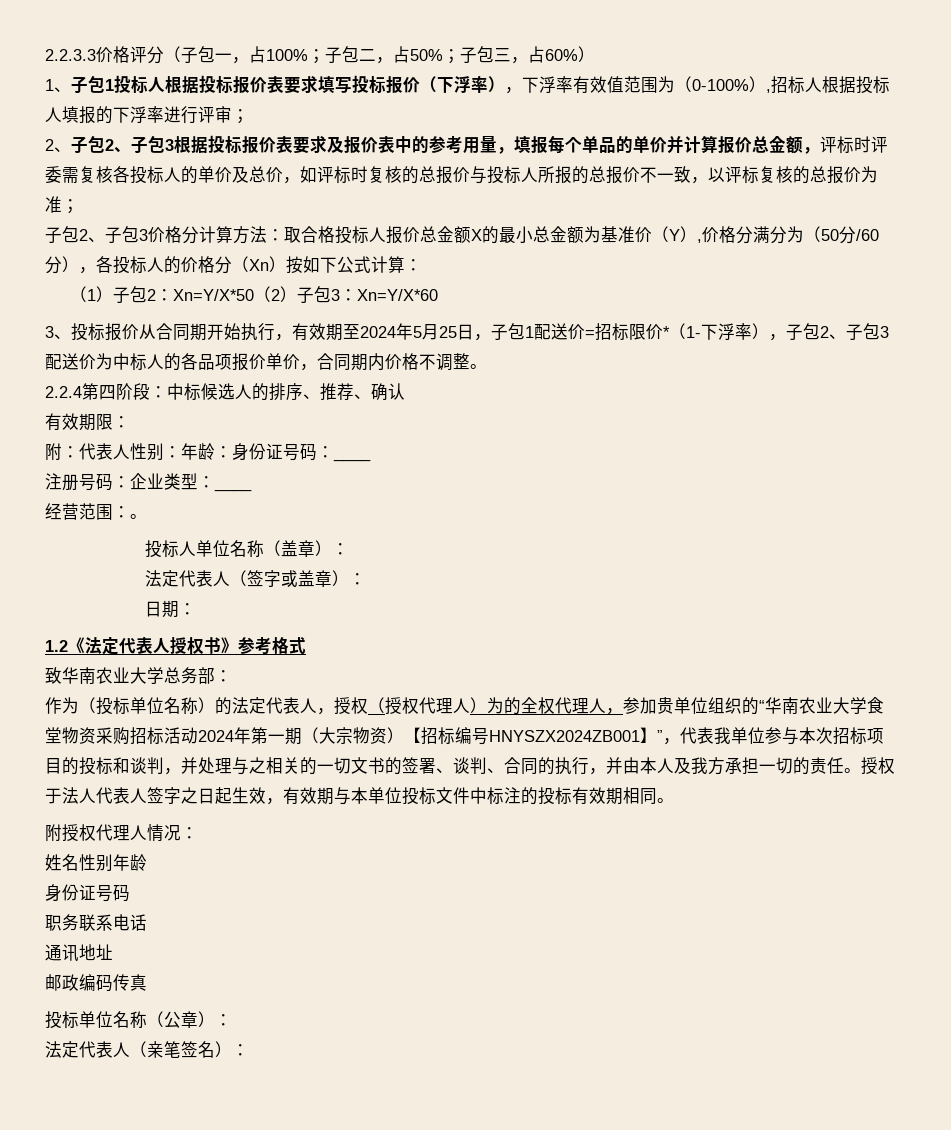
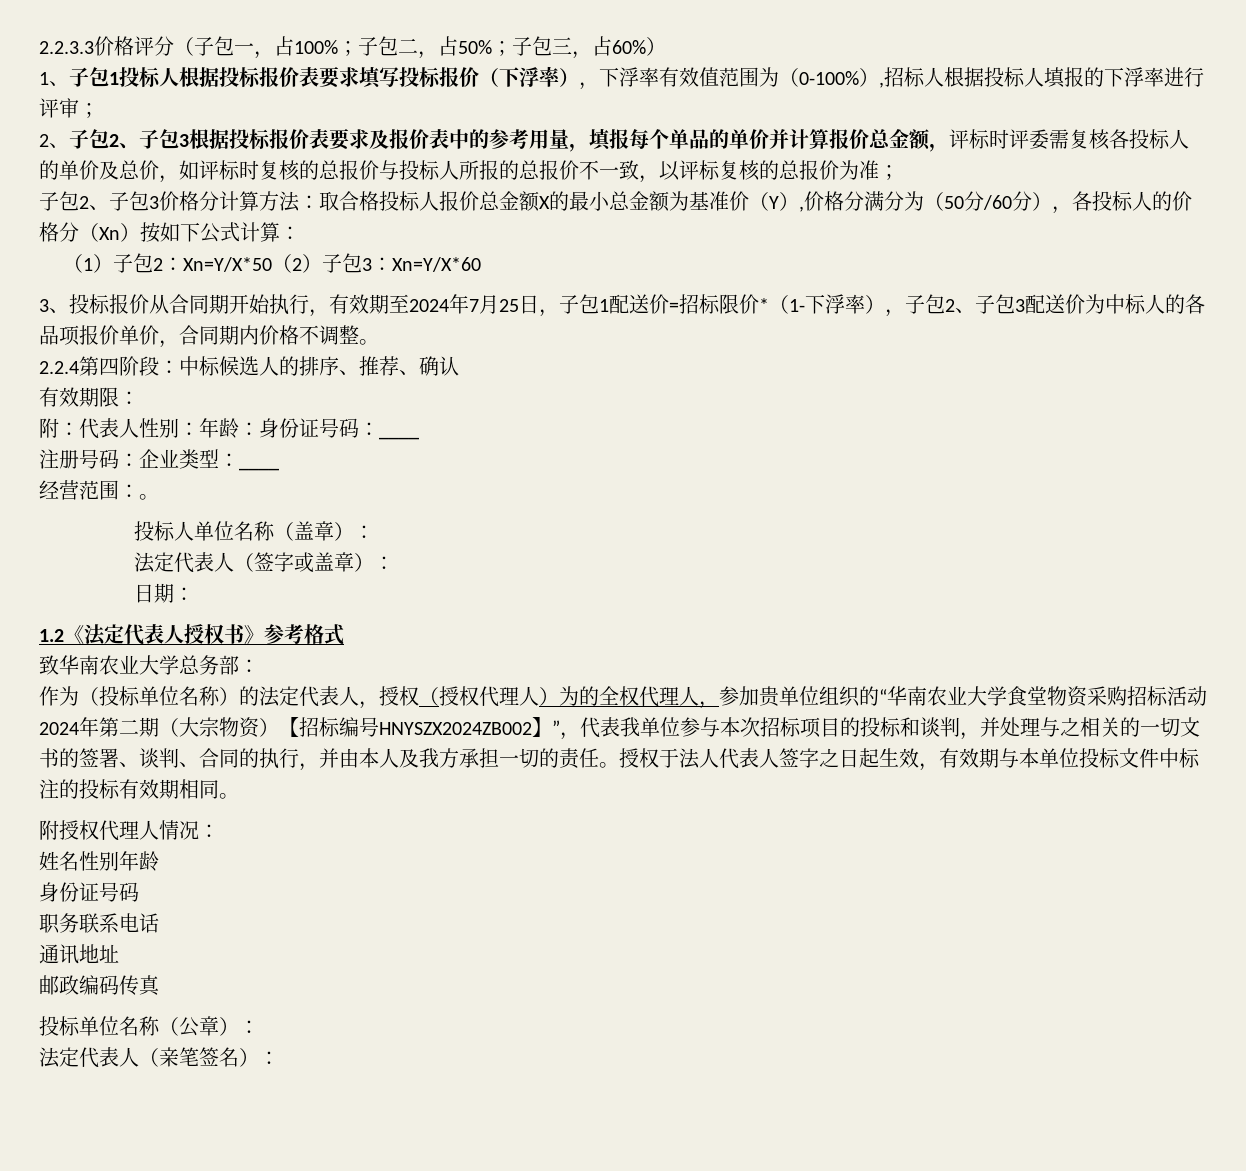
[413,326,422,338] 5 -> [469,299,479,312] 7
[268,734,285,742] 一 -> [119,719,139,735] 二
[489,730,640,742] HNYSZX2024ZB001 -> [379,722,532,735] HNYSZX2024ZB002

